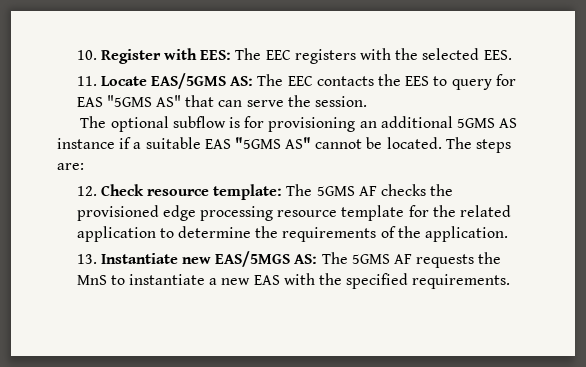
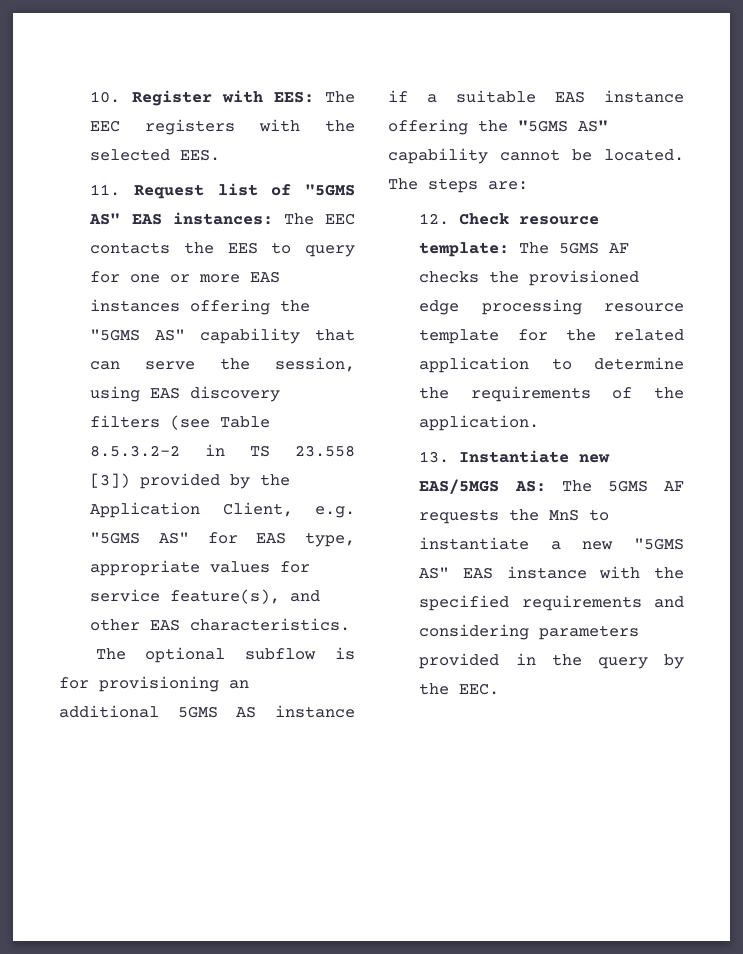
[100,73,254,89] Locate EAS/5GMS AS: -> [134,183,355,199] [89,212,273,225] Request list of "5GMS AS" EAS instances:
[76,95,182,107] EAS "5GMS AS" -> [130,271,281,283] [90,299,311,315] [90,328,301,344] one or more EAS instances offering the "5GMS AS" capability
[315,96,368,107] session. -> [275,357,355,372] [90,386,281,402] [90,415,271,430] [90,444,355,457] [90,473,291,489] [90,502,355,518] [90,532,355,547] [90,560,311,576] [90,589,321,604] [90,618,351,631] session, using EAS discovery filters (see Table 8.5.3.2-2 in TS 23.558 [3]) provided by the Application Client, e.g. "5GMS AS" for EAS type, appropriate values for service feature(s), and other EAS characteristics.
[234,137,312,149] "5GMS AS" -> [604,90,684,103] [388,119,608,135] [388,148,488,164] instance offering the "5GMS AS" capability
[253,273,511,289] EAS with the specified requirements. -> [634,538,684,550] [419,566,684,579] [419,595,684,611] [419,624,640,640] [419,653,684,669] [419,683,500,695] "5GMS AS" EAS instance with the specified requirements and considering parameters provided in the query by the EEC.

